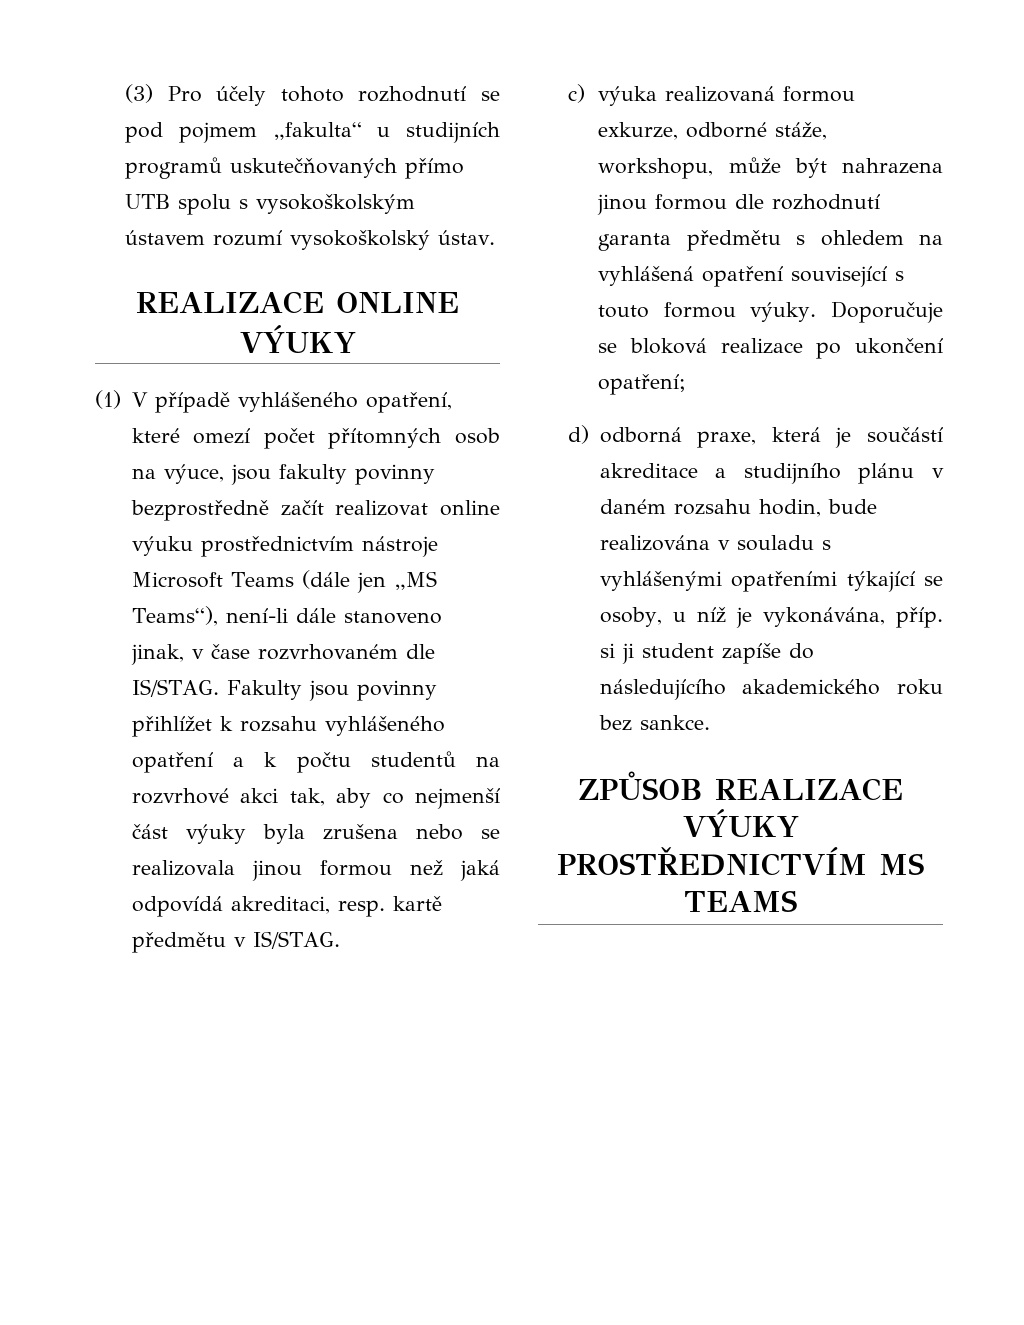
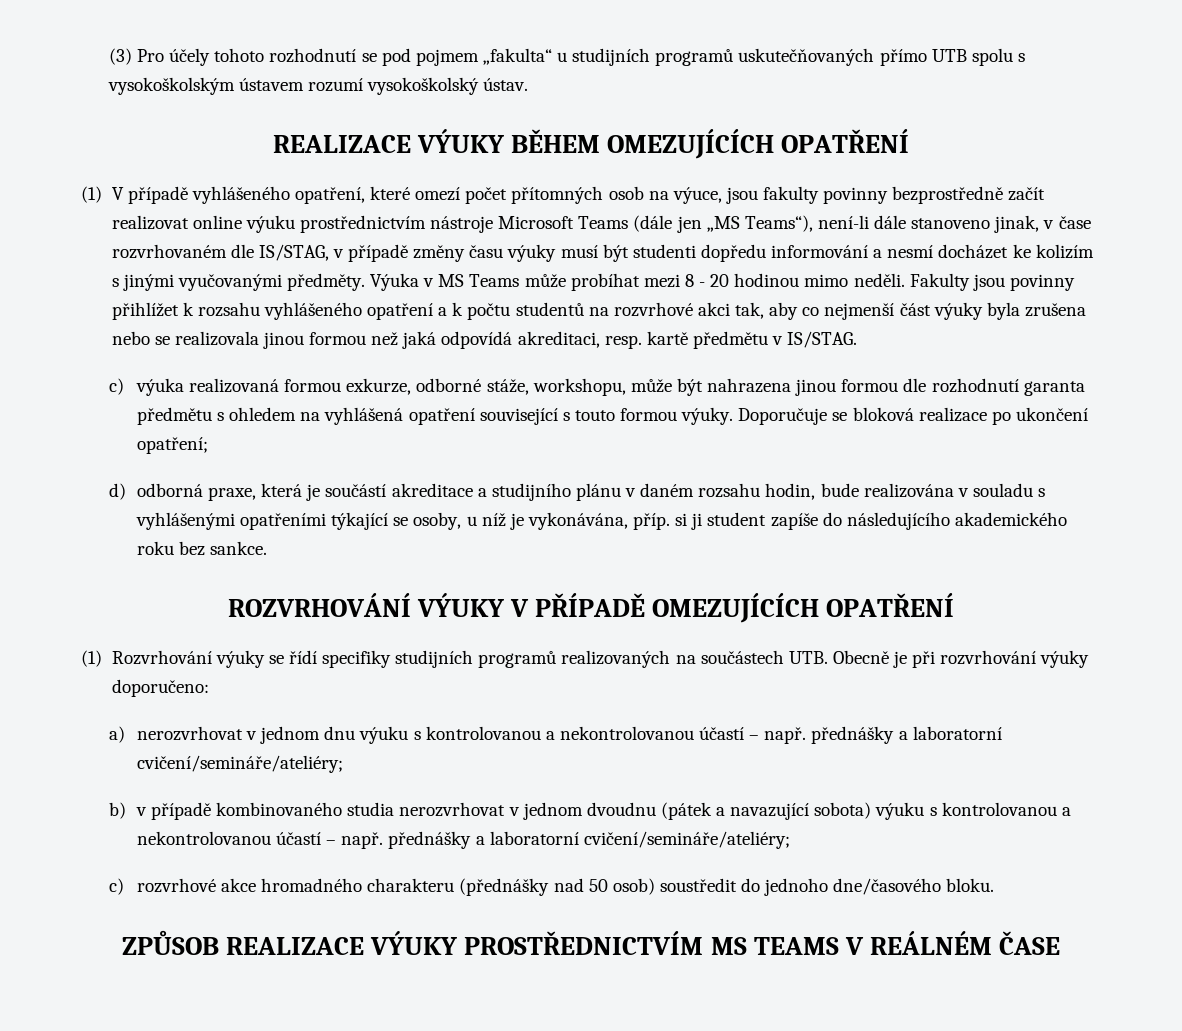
[336,292,459,313] [239,325,356,353] ONLINE VÝUKY -> [416,129,910,159] VÝUKY BĚHEM OMEZUJÍCÍCH OPATŘENÍ
[131,679,219,697] IS/STAG. -> [258,244,1094,262] [111,273,905,291] IS/STAG, v případě změny času výuky musí být studenti dopředu informování a nesmí docházet ke kolizím s jinými vyučovanými předměty. Výuka v MS Teams může probíhat mezi 8 - 20 hodinou mimo neděli.
(710, 722) none -> [227,593,955,623] [81,650,1090,668] [111,679,209,697] [108,726,1002,744] [136,755,343,773] [108,802,1071,820] [136,831,790,849] [108,878,995,896] // ROZVRHOVÁNÍ VÝUKY V PŘÍPADĚ OMEZUJÍCÍCH OPATŘENÍ // (1) Rozvrhování výuky se řídí specifiky studijních programů realizovaných na součástech UTB. Obecně je při rozvrhování výuky doporučeno: // a) nerozvrhovat v jednom dnu výuku s kontrolovanou a nekontrolovanou účastí – např. přednášky a laboratorní cvičení/semináře/ateliéry; // b) v případě kombinovaného studia nerozvrhovat v jednom dvoudnu (pátek a navazující sobota) výuku s kontrolovanou a nekontrolovanou účastí – např. přednášky a laboratorní cvičení/semináře/ateliéry; // c) rozvrhové akce hromadného charakteru (přednášky nad 50 osob) soustředit do jednoho dne/časového bloku.
(797, 901) none -> [844,931,1061,955] V REÁLNÉM ČASE

